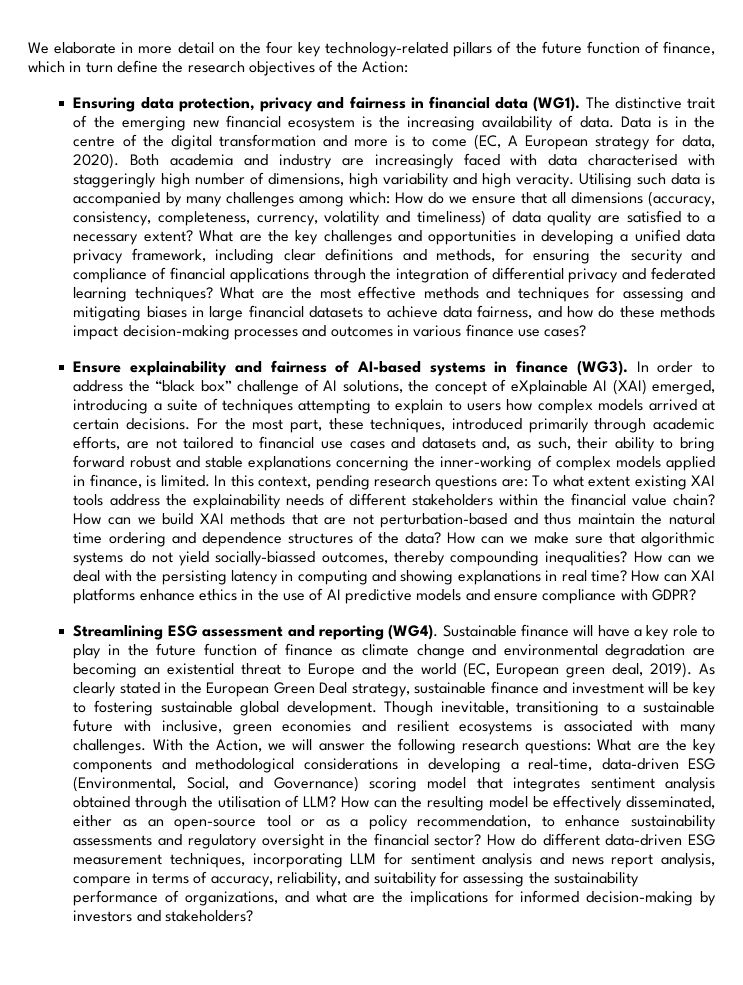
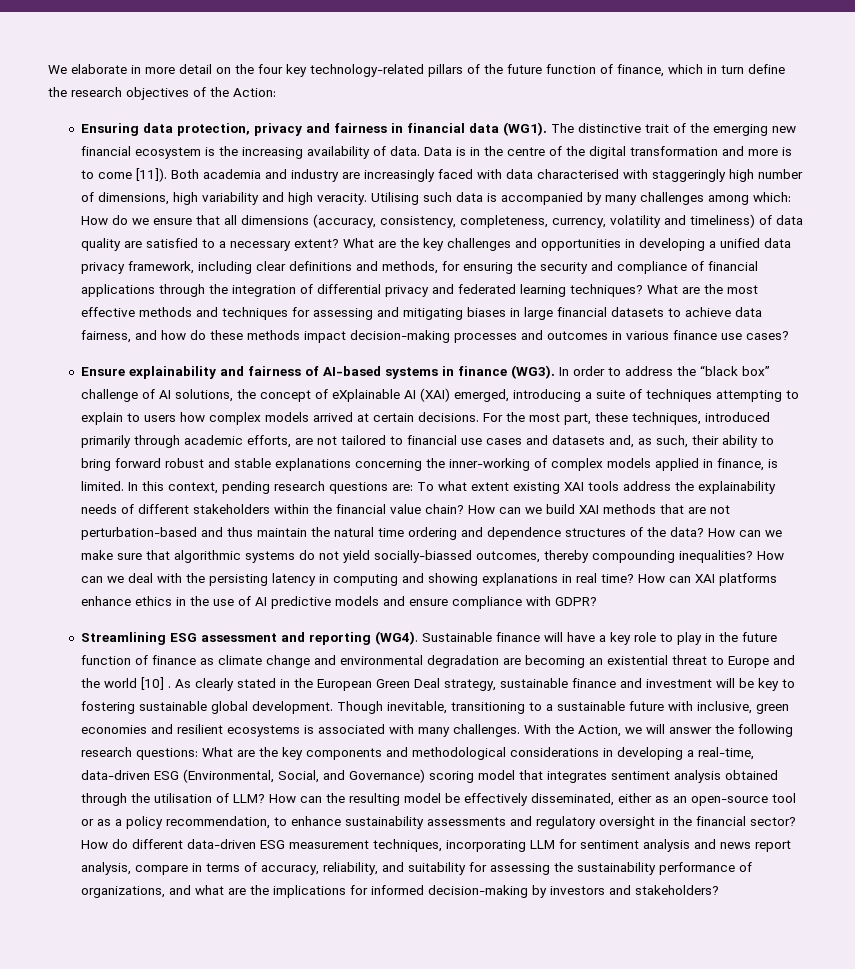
[473,134,715,150] [73,153,120,169] (EC, A European strategy for data, 2020). -> [136,168,168,182] [11]).
[462,662,693,678] (EC, European green deal, 2019). -> [141,677,172,690] [10] .

